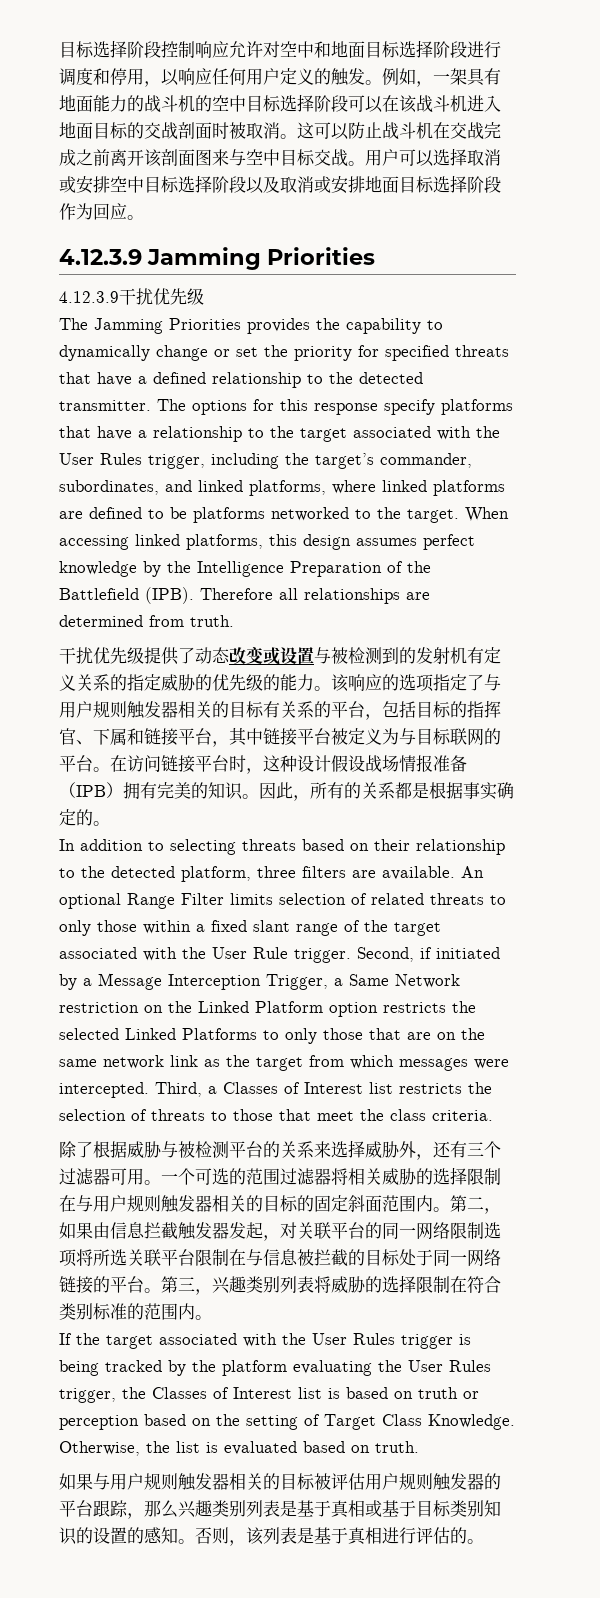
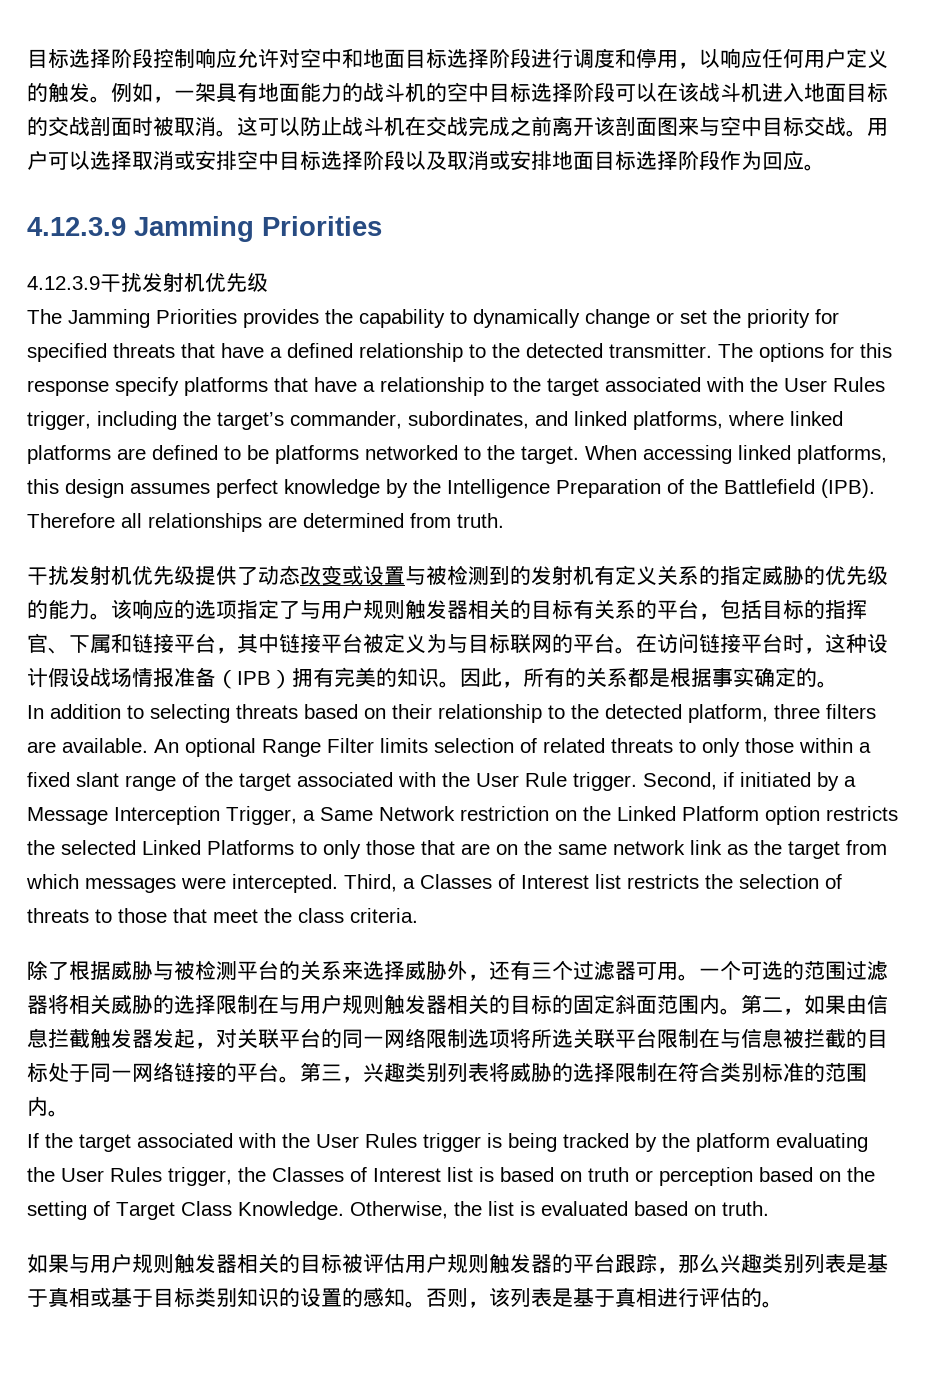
(153, 296) none -> [142,272,205,292] 发射机
(93, 655) none -> [69,565,132,585] 发射机

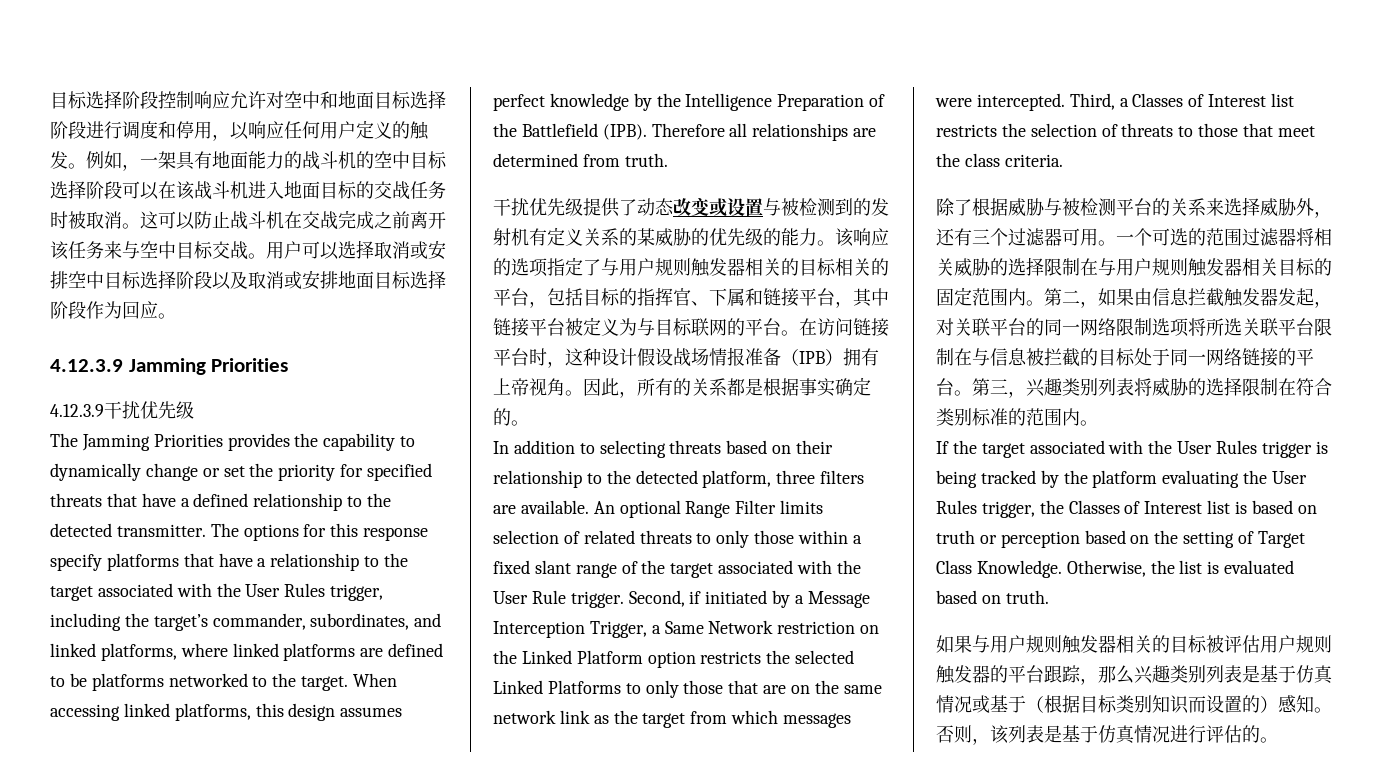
[90,116,132,136] 剖面 -> [410,181,446,199] 任务
[615,116,678,136] 剖面图 -> [68,241,104,259] 任务
[142,272,205,292] 发射机 -> (140, 410) none
[69,565,132,585] 发射机 -> (529, 207) none
[720,565,762,585] 指定 -> [637,228,655,246] 某
[573,599,636,619] 有关系 -> [835,258,871,276] 相关
[334,667,439,687] 完美的知识 -> [493,378,565,396] 上帝视角
[489,995,510,1014] 的 -> (1278, 267) none
[615,994,657,1014] 斜面 -> (972, 296) none
[48,1287,153,1308] 真相或基于 -> [1296,665,1333,684] [936,695,1080,713] 仿真情况或基于（根据
[279,1288,363,1307] 的设置的 -> [1188,695,1278,713] 而设置的）
[615,1288,657,1308] 真相 -> [1098,725,1170,744] 仿真情况

